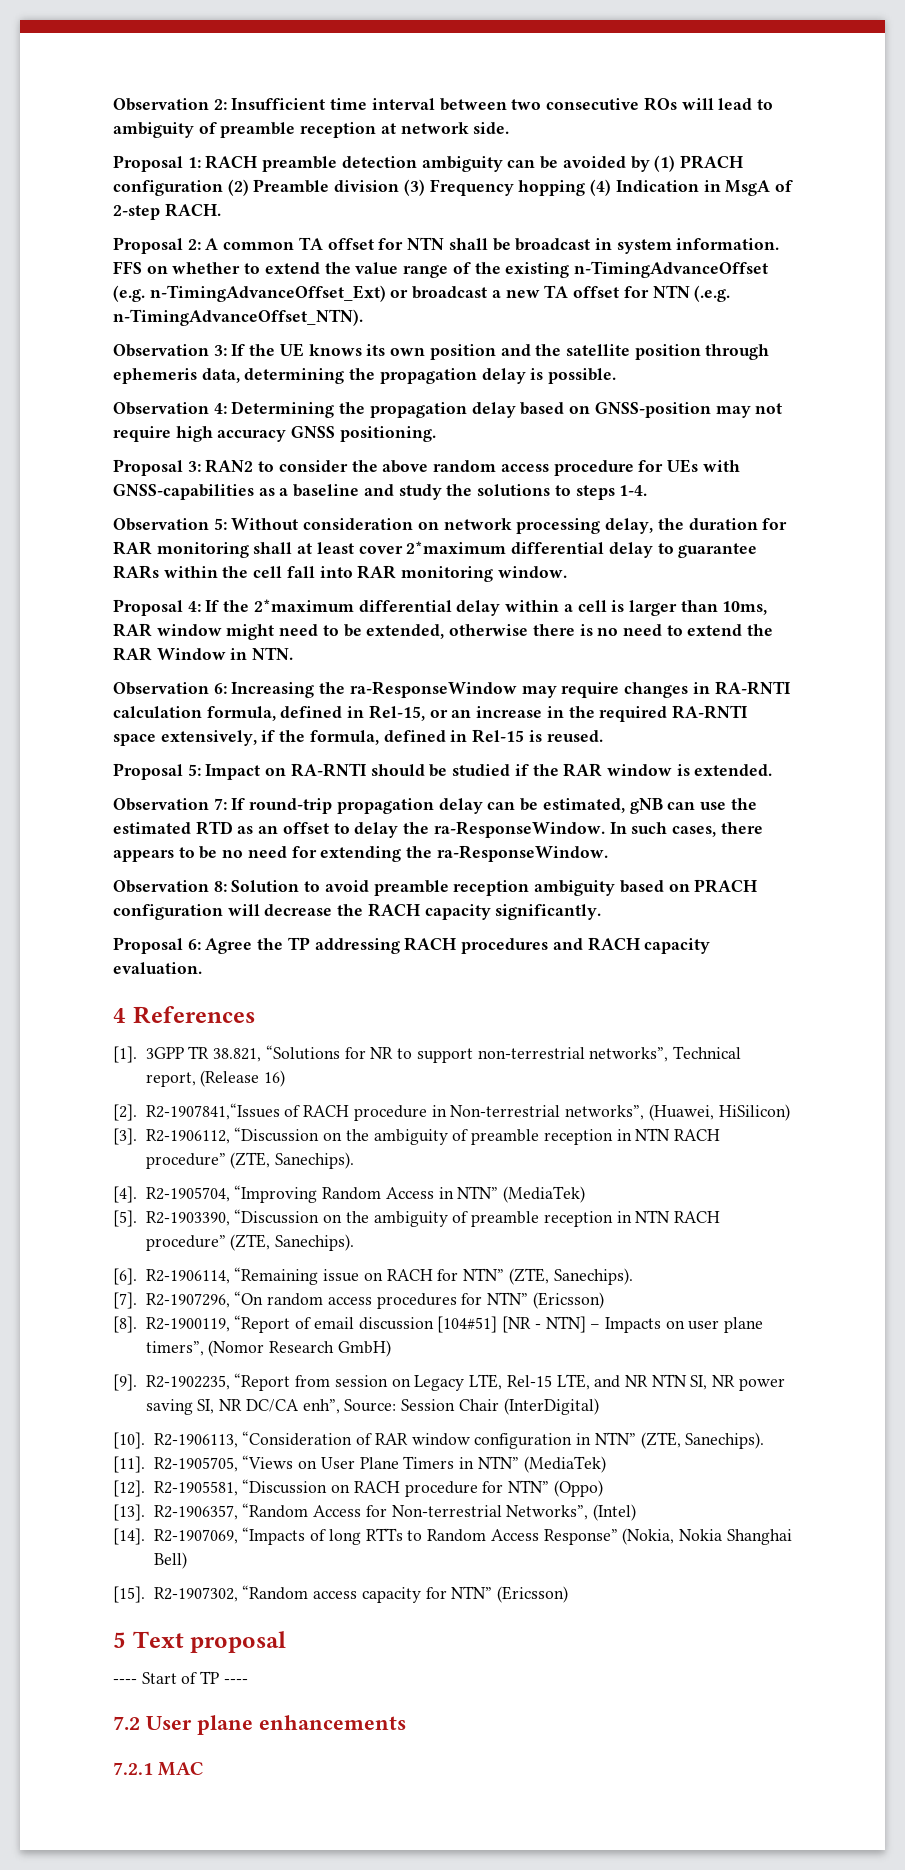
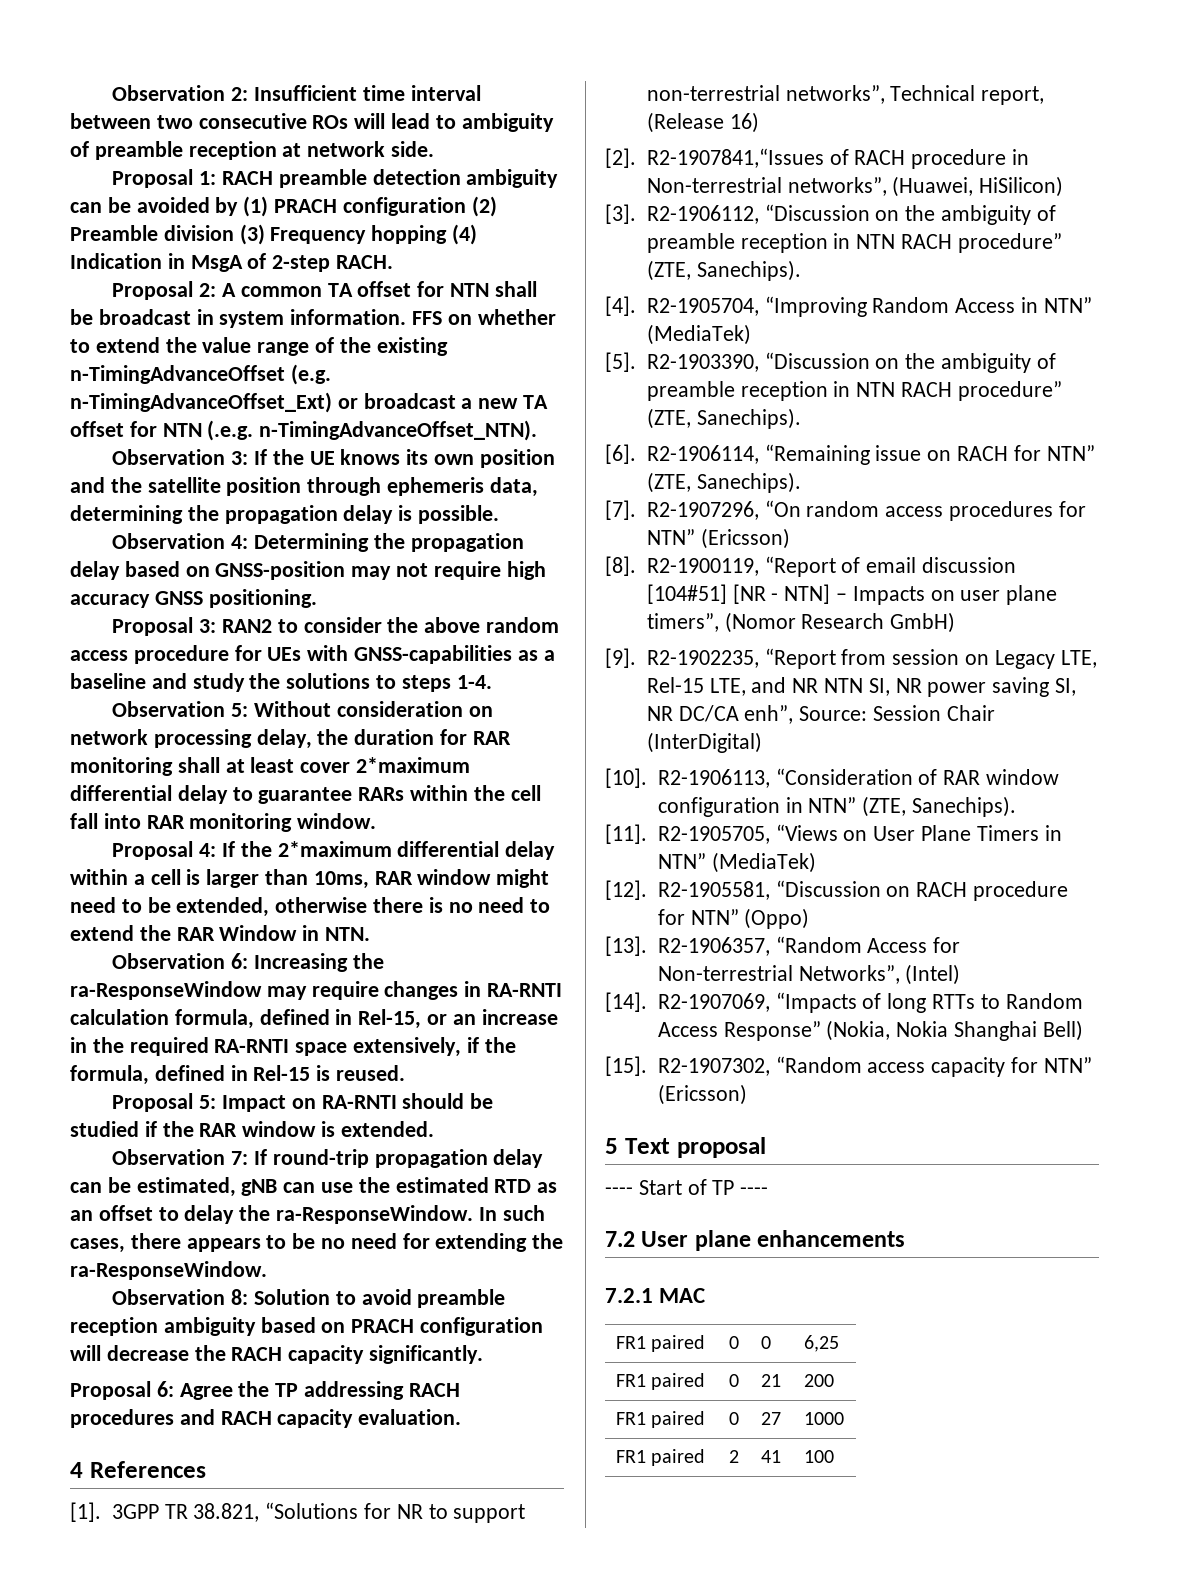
(205, 1769) none -> [615,1335,705,1352] [728,1336,739,1349] [760,1336,771,1349] [803,1335,839,1352] [615,1373,705,1390] [728,1374,739,1387] [760,1374,781,1387] [803,1374,834,1387] [615,1411,705,1428] [728,1412,739,1425] [760,1412,781,1425] [803,1412,844,1425] [615,1449,705,1466] [728,1450,739,1463] [760,1450,781,1463] [803,1450,834,1463] // FR1 paired | 0 | 0 | 6,25 // FR1 paired | 0 | 21 | 200 // FR1 paired | 0 | 27 | 1000 // FR1 paired | 2 | 41 | 100

